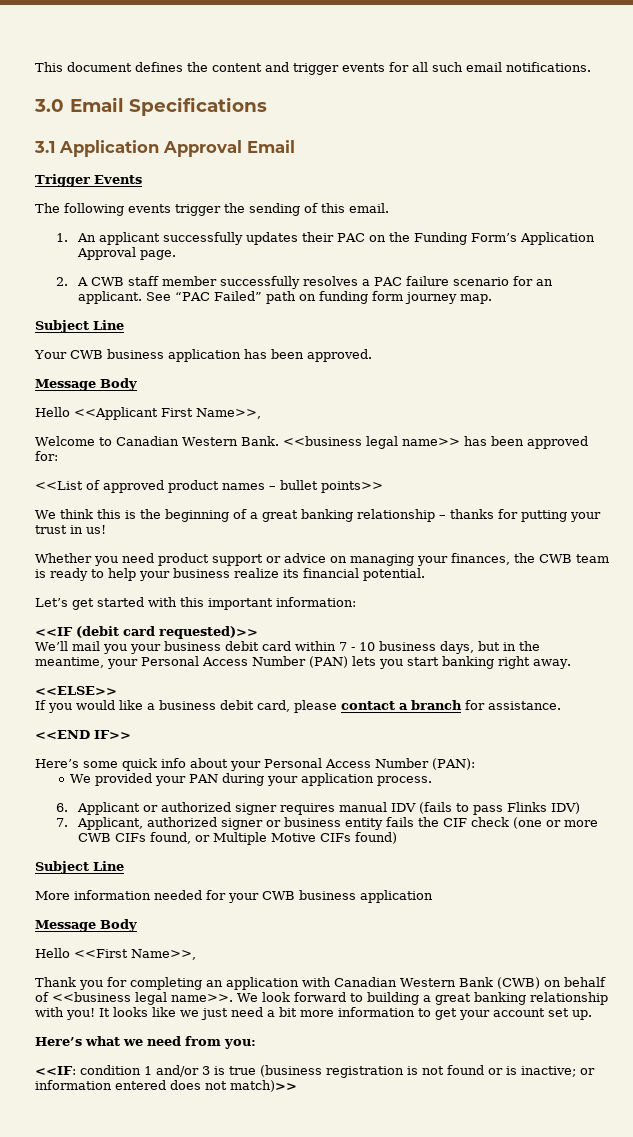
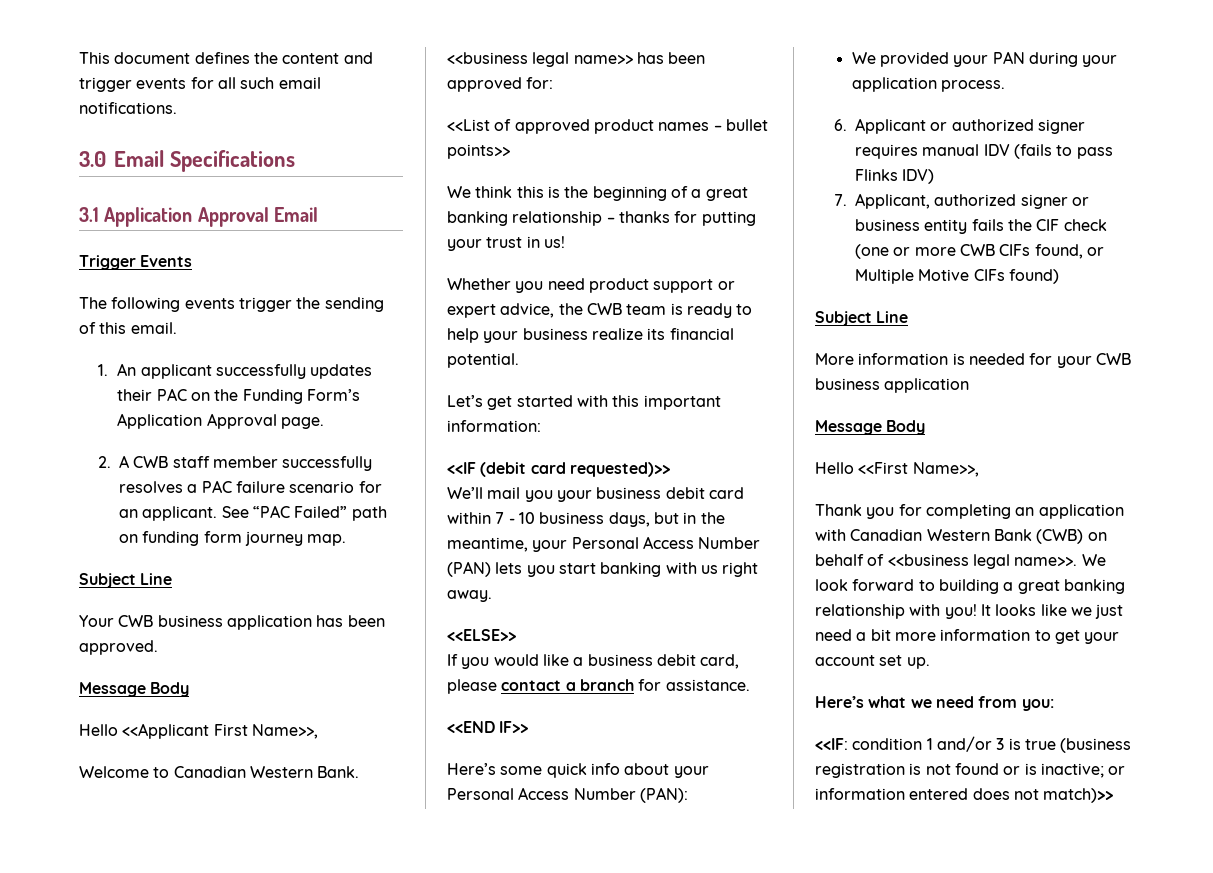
[284,553,510,566] advice on managing your finances, -> [447,303,555,318] expert advice,
(494, 662) none -> [665,562,718,574] with us
(151, 895) none -> [952,353,965,365] is

